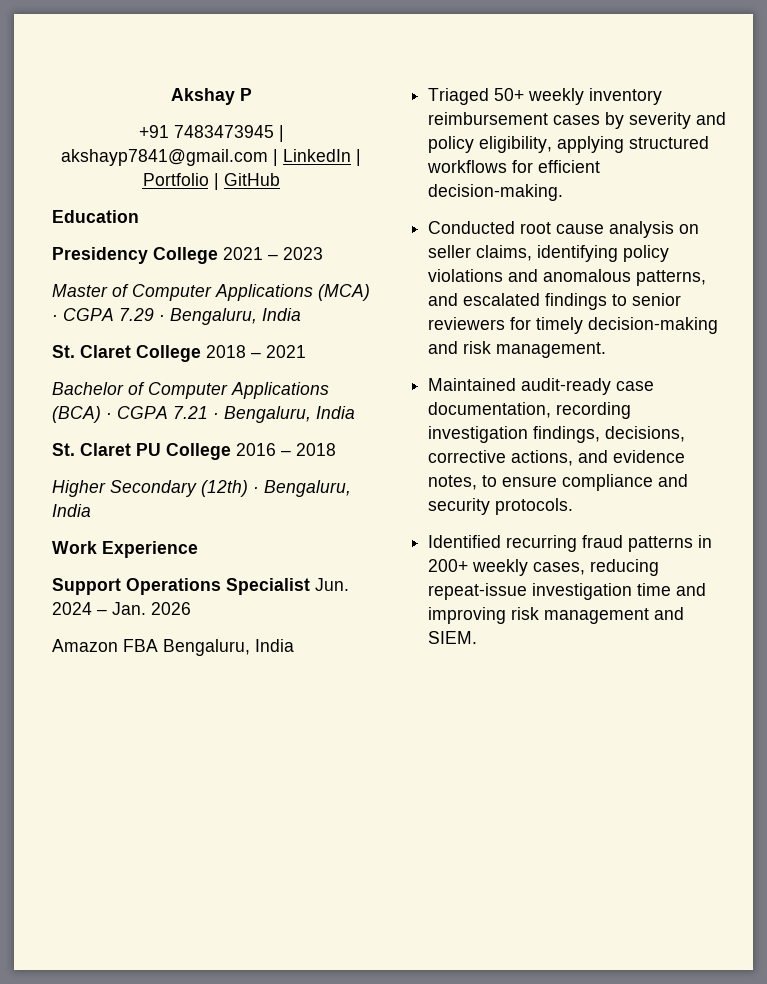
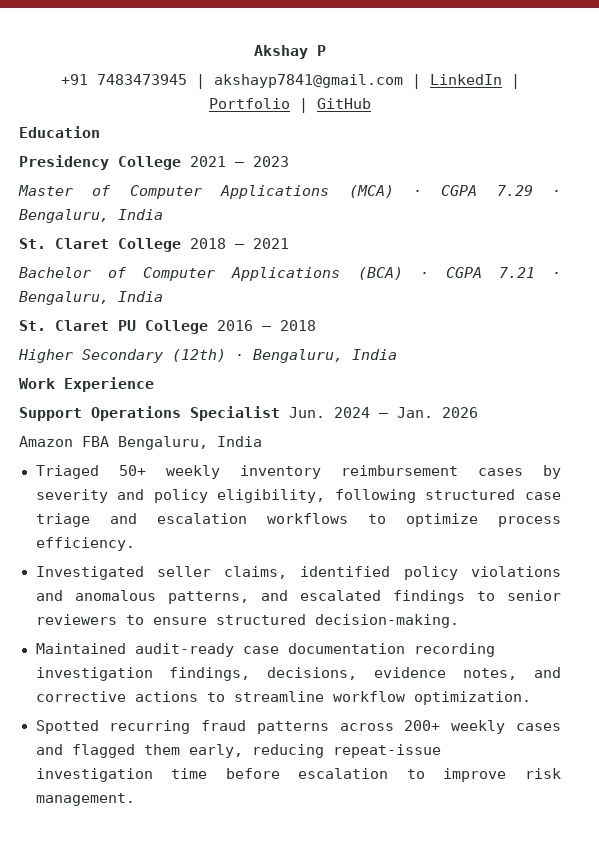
[557,136,710,153] [427,160,601,173] [428,184,564,201] [428,221,700,238] applying structured workflows for efficient decision-making. // Conducted root cause analysis on -> [334,489,561,503] [35,513,561,527] [35,537,135,551] [35,566,144,580] following structured case triage and escalation workflows to optimize process efficiency. // Investigated
[537,245,619,262] identifying -> [300,566,391,577] identified
[510,317,719,334] [428,341,607,358] for timely decision-making and risk management. -> [125,614,459,628] to ensure structured decision-making.
[428,402,552,418] documentation, -> [287,643,405,654] documentation
[428,450,686,466] [428,474,689,491] [428,498,574,515] [428,535,502,548] corrective actions, and evidence notes, to ensure compliance and security protocols. // Identified -> [374,667,561,680] [35,691,531,705] [35,720,99,734] evidence notes, and corrective actions to streamline workflow optimization. // Spotted
[698,535,713,548] in -> [339,723,394,731] across
[533,559,660,576] [428,583,707,600] [428,607,685,624] [428,631,478,644] cases, reducing repeat-issue investigation time and improving risk management and SIEM. -> [516,723,561,731] [35,744,441,758] [35,768,561,782] [35,793,135,806] cases and flagged them early, reducing repeat-issue investigation time before escalation to improve risk management.

